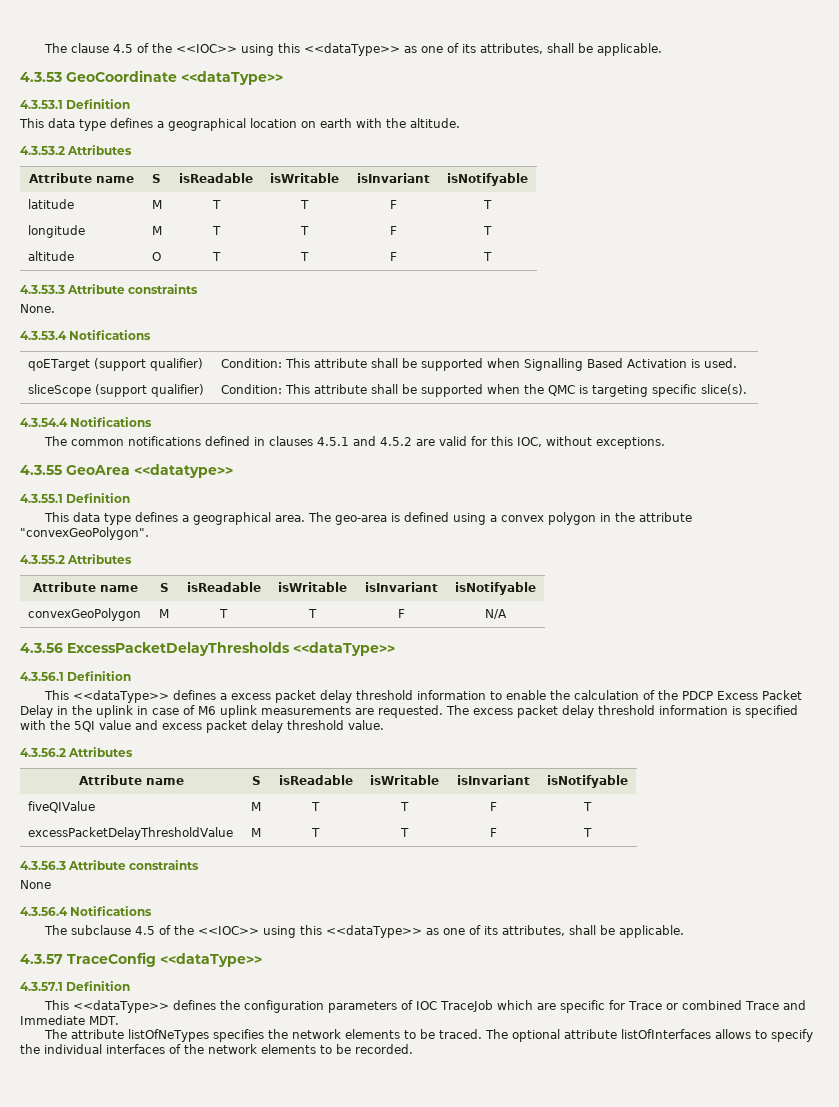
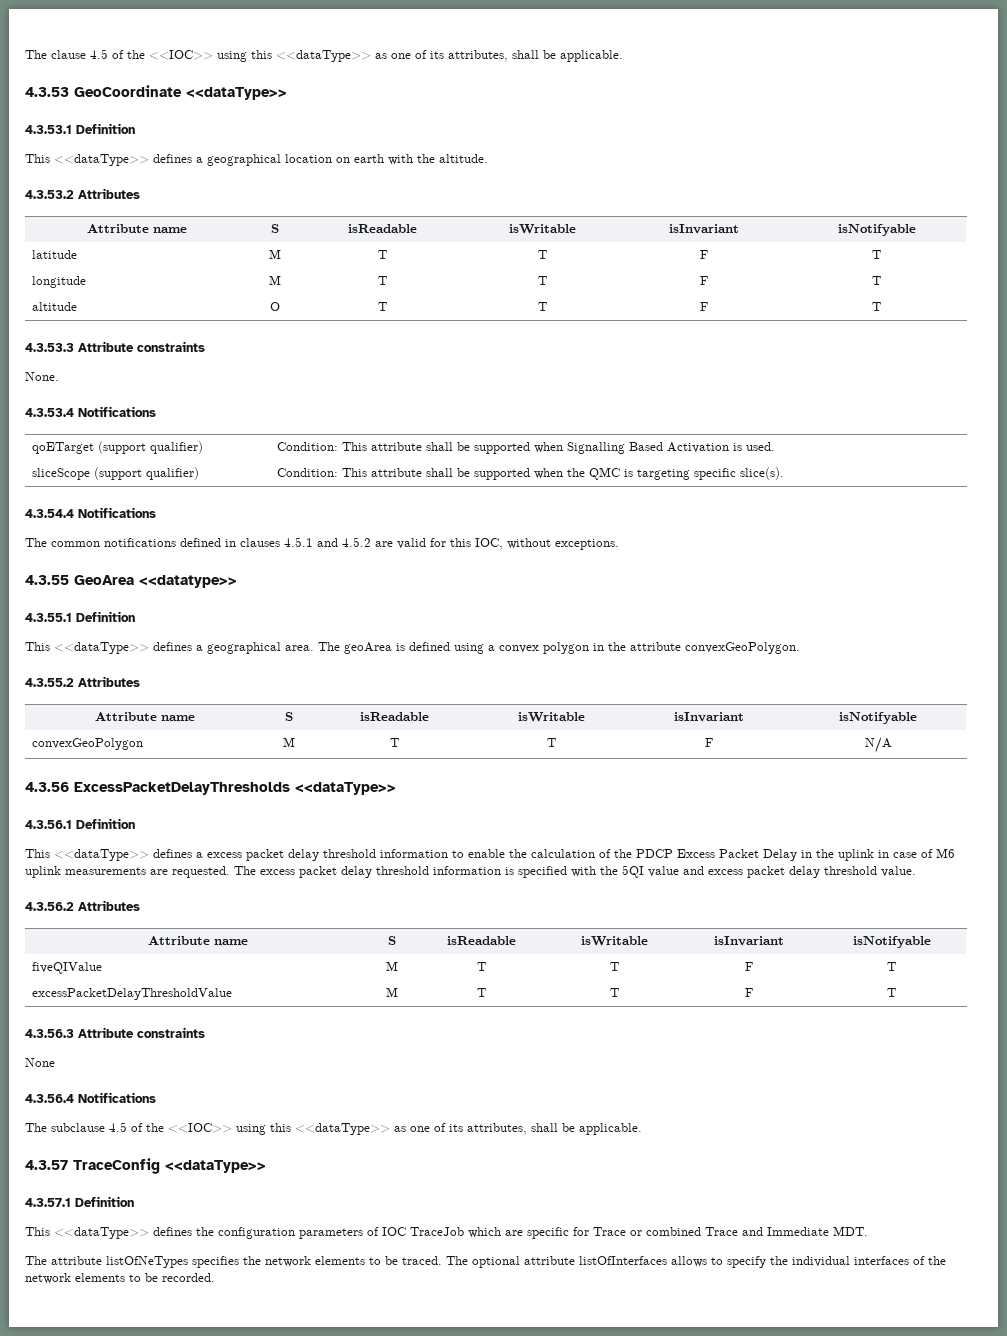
[48,118,106,131] data type -> [54,154,149,166] <<dataType>>
[73,512,132,525] data type -> [54,642,149,654] <<dataType>>
[335,515,388,525] geo-area -> [344,642,392,654] geoArea
[20,527,149,540] "convexGeoPolygon". -> [685,642,800,654] convexGeoPolygon.

